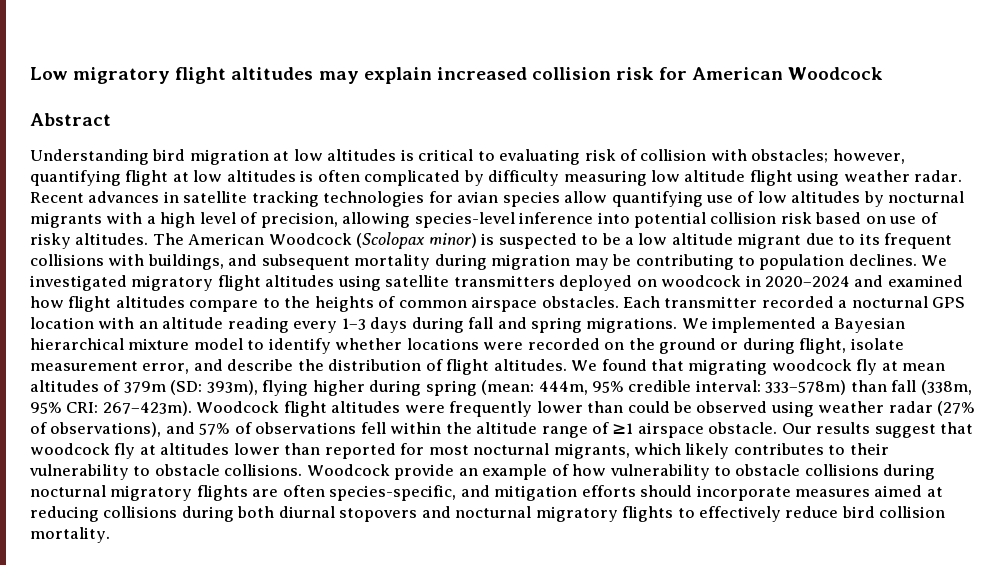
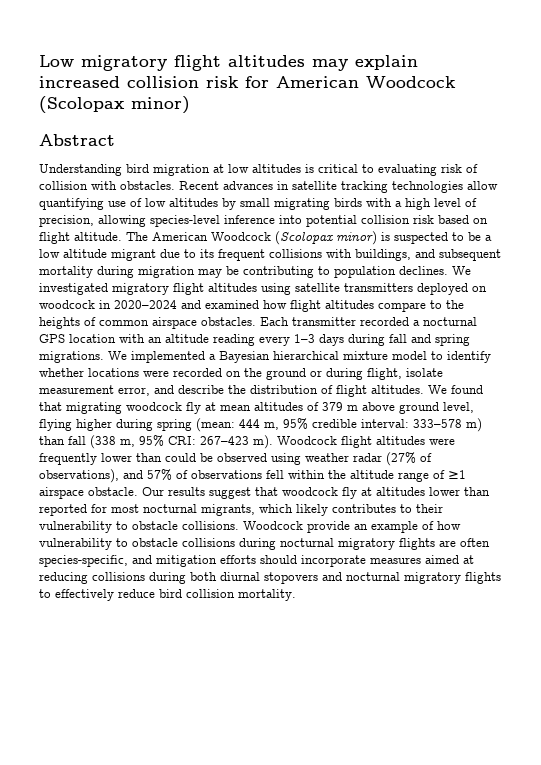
(884, 73) none -> [39,96,190,114] (Scolopax minor)
[751,149,905,164] [30,170,963,186] obstacles; however, quantifying flight at low altitudes is often complicated by difficulty measuring low altitude flight using weather radar. -> [120,181,175,190] obstacles.
[428,191,560,207] for avian species -> (463, 187) none
[888,191,965,203] [30,212,102,228] nocturnal migrants -> [240,198,362,210] small migrating birds
[889,212,938,224] [30,233,149,249] use of risky altitudes. -> [39,232,122,244] flight altitude.
[123,380,258,395] 379m (SD: 393m), -> [322,402,474,414] 379 m above ground level,
[538,381,588,395] 444m, -> [239,419,279,430] 444 m,
[765,380,972,395] [30,401,192,416] 333–578m) than fall (338m, 95% CRI: 267–423m). -> [413,418,482,432] [39,435,273,449] 333–578 m) than fall (338 m, 95% CRI: 267–423 m).

